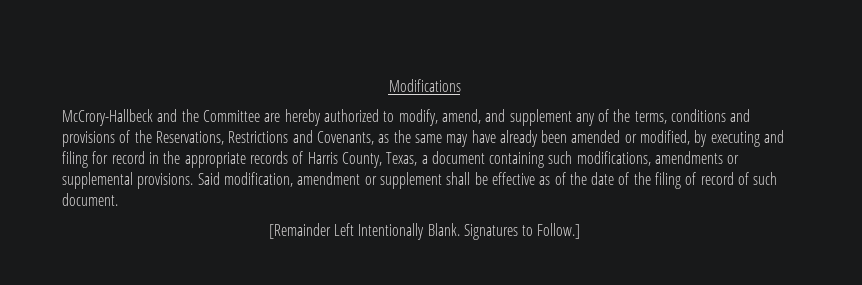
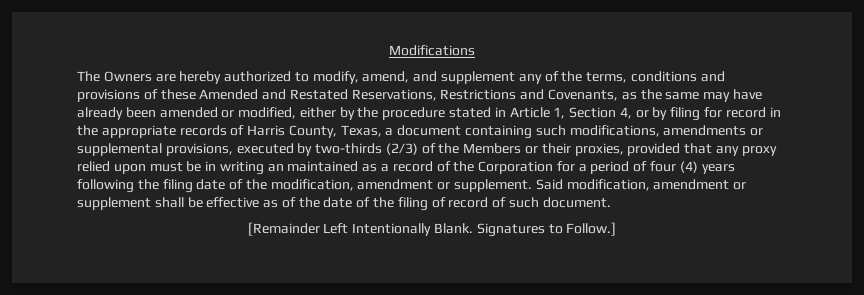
[62,109,260,126] McCrory-Hallbeck and the Committee -> [77,71,152,82] The Owners
[134,130,152,143] the -> [160,89,348,100] these Amended and Restated
[694,130,785,147] by executing and -> [299,107,668,120] either by the procedure stated in Article 1, Section 4, or by
[137,173,194,189] provisions. -> [165,143,777,156] [77,161,735,175] [77,179,533,193] provisions, executed by two-thirds (2/3) of the Members or their proxies, provided that any proxy relied upon must be in writing an maintained as a record of the Corporation for a period of four (4) years following the filing date of the modification, amendment or supplement.

